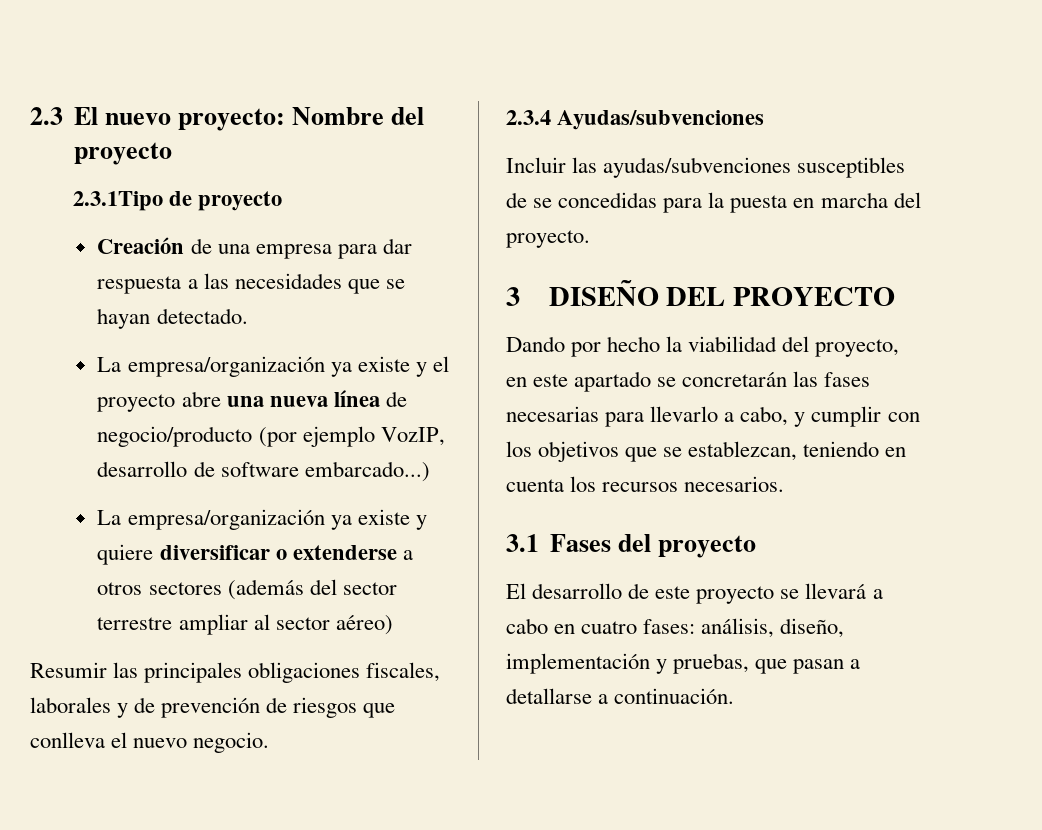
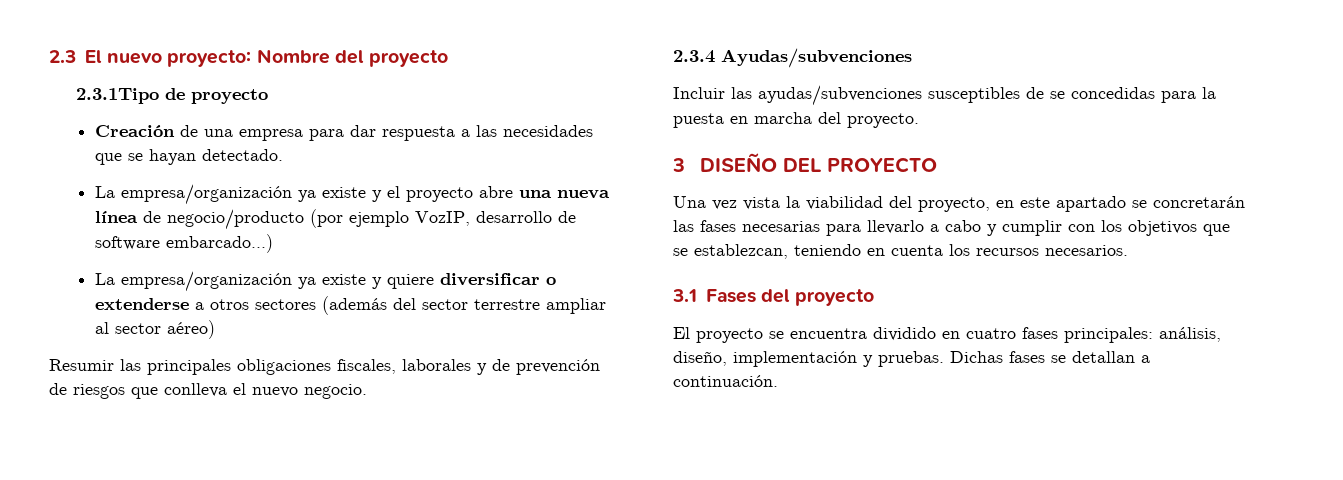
[506,336,661,357] Dando por hecho -> [673,196,780,210] Una vez vista
[740,406,789,426] cabo, -> [945,220,981,232] cabo
[532,583,883,604] [506,618,845,638] [506,653,861,674] [506,688,592,704] desarrollo de este proyecto se llevará a cabo en cuatro fases: análisis, diseño, implementación y pruebas, que pasan a detallarse -> [696,327,1221,343] [673,351,1135,367] proyecto se encuentra dividido en cuatro fases principales: análisis, diseño, implementación y pruebas. Dichas fases se detallan

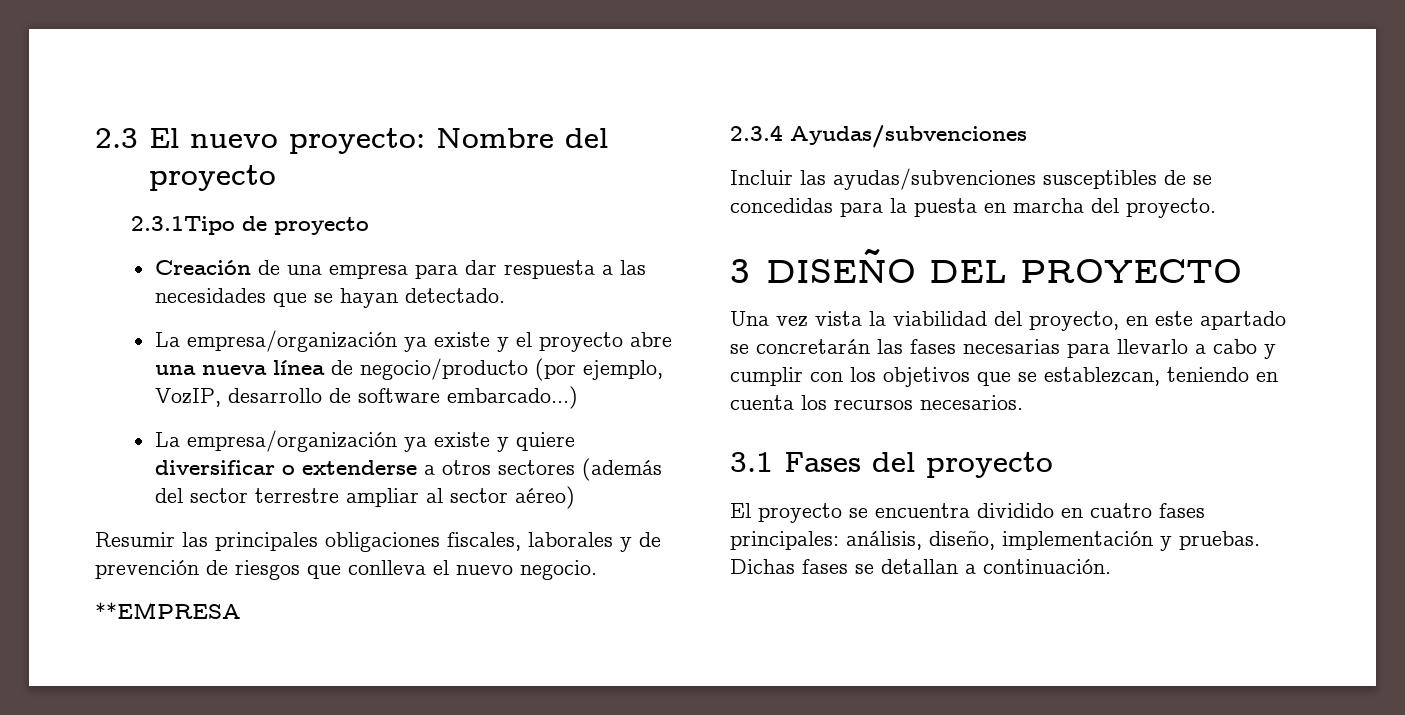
[348,211,409,227] ejemplo -> [582,360,663,380] ejemplo,
(367, 391) none -> [95,602,241,619] // **EMPRESA

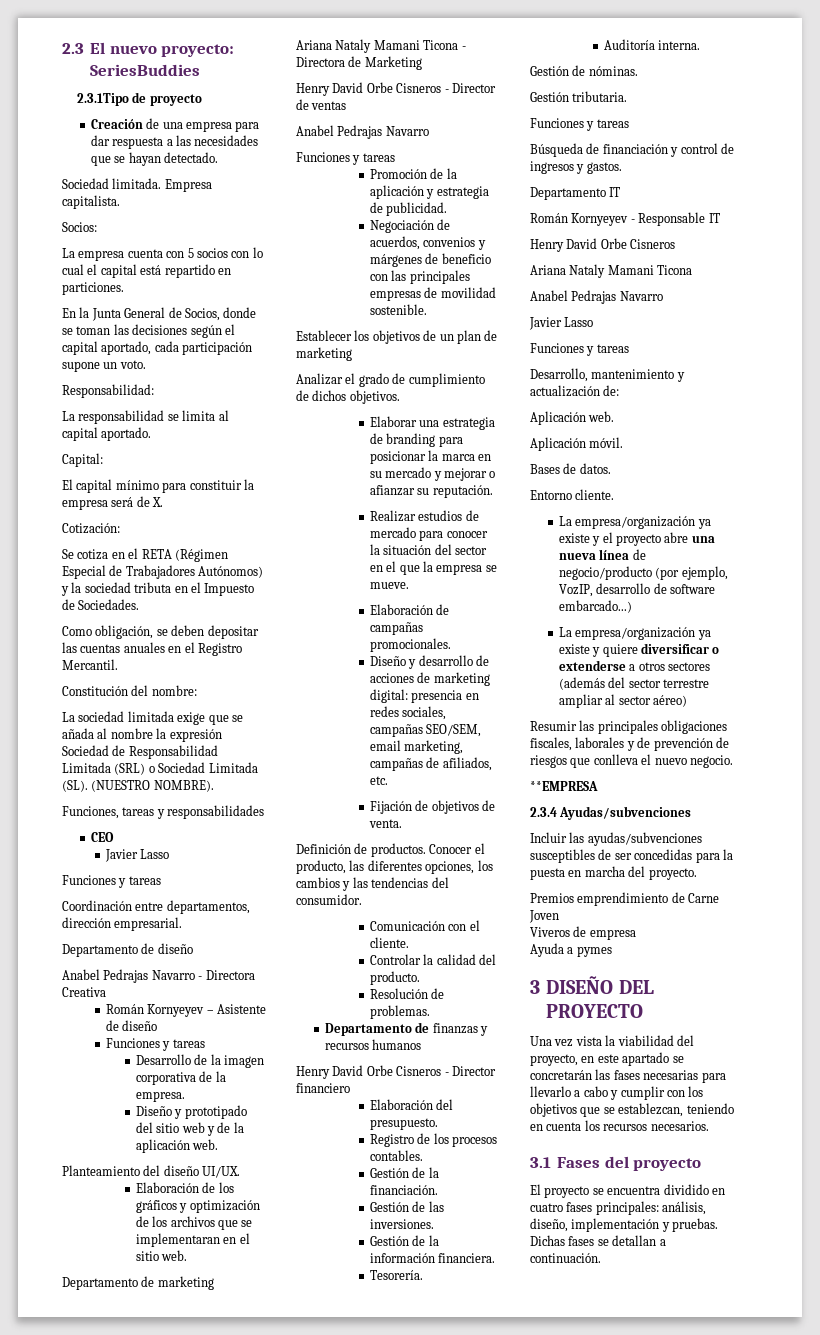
[435,128,608,148] [148,165,276,191] Nombre del proyecto -> [90,64,201,76] SeriesBuddies
(505, 295) none -> [62,178,212,192] [62,195,120,209] [62,222,97,232] [62,247,263,261] [62,264,231,278] [62,282,124,295] [62,307,257,321] [62,324,235,338] [62,341,253,355] [62,360,146,372] [62,384,154,398] [62,410,229,424] [62,427,152,441] [62,453,103,467] [62,479,254,493] [62,496,164,510] [62,523,120,534] [62,548,228,562] [62,565,264,579] [61,582,255,596] [62,599,140,610] [62,625,259,639] [62,642,242,656] [62,659,118,670] [62,685,197,696] [62,711,243,725] [62,728,222,742] [62,745,218,759] [62,762,258,775] [62,780,214,792] [62,805,265,819] [90,832,114,842] [104,849,170,862] [62,875,161,888] [62,900,250,914] [62,917,183,931] [62,943,193,957] [62,969,255,983] [62,987,106,997] [105,1004,266,1017] [105,1020,158,1031] [105,1038,205,1051] [135,1054,265,1068] [135,1071,226,1085] [135,1091,185,1102] [135,1105,247,1119] [135,1122,244,1136] [135,1139,219,1153] [62,1165,241,1178] [135,1182,234,1193] [135,1200,260,1213] [135,1216,253,1230] [135,1233,250,1247] [135,1250,188,1261] [62,1276,214,1290] [296,39,466,53] [296,56,422,70] [296,82,496,96] [296,99,347,110] [296,125,429,139] [296,152,395,165] [369,168,457,179] [369,185,489,199] [369,202,448,216] [369,219,451,233] [369,236,486,250] [369,253,491,267] [369,270,470,284] [369,287,496,301] [369,304,427,315] [296,330,498,344] [296,347,352,361] [296,373,485,387] [296,390,400,404] [369,416,495,430] [369,433,463,447] [369,450,492,464] [369,467,496,481] [369,485,493,498] [369,510,479,522] [369,527,488,541] [369,544,488,555] [369,561,497,575] [369,582,409,589] [369,604,450,615] [369,622,423,635] [369,638,451,652] [369,655,490,669] [369,672,490,686] [369,689,479,703] [369,706,447,720] [369,724,482,737] [369,740,464,754] [369,757,492,771] [369,776,388,785] [369,800,496,814] [368,819,402,828] [296,843,485,857] [296,860,493,874] [296,877,449,891] [296,894,362,905] [369,920,480,931] [369,937,409,948] [369,954,497,965] [369,971,420,985] [369,988,445,999] [369,1005,430,1019] [324,1022,488,1036] [324,1039,422,1050] [296,1065,496,1079] [296,1083,350,1093] [369,1099,454,1110] [369,1118,438,1130] [369,1133,498,1147] [369,1150,423,1161] [369,1167,439,1178] [369,1185,438,1195] [369,1201,444,1212] [369,1219,434,1229] [369,1235,439,1246] [369,1253,496,1263] [369,1270,423,1280] [603,39,701,50] [530,65,638,76] [530,91,628,102] [530,118,629,131] [530,143,734,157] [530,161,622,174] [530,187,621,200] [530,212,720,226] [530,238,676,252] [530,264,693,278] [530,290,663,304] [529,317,594,330] [530,343,629,356] [530,368,685,382] [530,385,620,397] [530,411,615,425] [530,437,624,451] [530,463,611,474] [530,489,615,500] // Sociedad limitada. Empresa capitalista. // Socios: // La empresa cuenta con 5 socios con lo cual el capital está repartido en particiones. // En la Junta General de Socios, donde se toman las decisiones según el capital aportado, cada participación supone un voto. // Responsabilidad: // La responsabilidad se limita al capital aportado. // Capital: // El capital mínimo para constituir la empresa será de X. // Cotización: // Se cotiza en el RETA (Régimen Especial de Trabajadores Autónomos) y la sociedad tributa en el Impuesto de Sociedades. // Como obligación, se deben depositar las cuentas anuales en el Registro Mercantil. // Constitución del nombre: // La sociedad limitada exige que se añada al nombre la expresión Sociedad de Responsabilidad Limitada (SRL) o Sociedad Limitada (SL). (NUESTRO NOMBRE). // Funciones, tareas y responsabilidades // CEO // Javier Lasso // Funciones y tareas // Coordinación entre departamentos, dirección empresarial. // Departamento de diseño // Anabel Pedrajas Navarro - Directora Creativa // Román Kornyeyev – Asistente de diseño // Funciones y tareas // Desarrollo de la imagen corporativa de la empresa. // Diseño y prototipado del sitio web y de la aplicación web. // Planteamiento del diseño UI/UX. // Elaboración de los gráficos y optimización de los archivos que se implementaran en el sitio web. // Departamento de marketing // Ariana Nataly Mamani Ticona - Directora de Marketing // Henry David Orbe Cisneros - Director de ventas // Anabel Pedrajas Navarro // Funciones y tareas // Promoción de la aplicación y estrategia de publicidad. // Negociación de acuerdos, convenios y márgenes de beneficio con las principales empresas de movilidad sostenible. // Establecer los objetivos de un plan de marketing // Analizar el grado de cumplimiento de dichos objetivos. // Elaborar una estrategia de branding para posicionar la marca en su mercado y mejorar o afianzar su reputación. // Realizar estudios de mercado para conocer la situación del sector en el que la empresa se mueve. // Elaboración de campañas promocionales. // Diseño y desarrollo de acciones de marketing digital: presencia en redes sociales, campañas SEO/SEM, email marketing, campañas de afiliados, etc. // Fijación de objetivos de venta. // Definición de productos. Conocer el producto, las diferentes opciones, los cambios y las tendencias del consumidor. // Comunicación con el cliente. // Controlar la calidad del producto. // Resolución de problemas. // Departamento de finanzas y recursos humanos // Henry David Orbe Cisneros - Director financiero // Elaboración del presupuesto. // Registro de los procesos contables. // Gestión de la financiación. // Gestión de las inversiones. // Gestión de la información financiera. // Tesorería. // Auditoría interna. // Gestión de nóminas. // Gestión tributaria. // Funciones y tareas // Búsqueda de financiación y control de ingresos y gastos. // Departamento IT // Román Kornyeyev - Responsable IT // Henry David Orbe Cisneros // Ariana Nataly Mamani Ticona // Anabel Pedrajas Navarro // Javier Lasso // Funciones y tareas // Desarrollo, mantenimiento y actualización de: // Aplicación web. // Aplicación móvil. // Bases de datos. // Entorno cliente.
[1193,175,1212,185] se -> [614,853,632,860] ser
(1216, 208) none -> [530,892,720,906] [529,910,559,923] [530,926,636,940] [530,943,612,957] // Premios emprendimiento de Carne Joven // Viveros de empresa // Ayuda a pymes

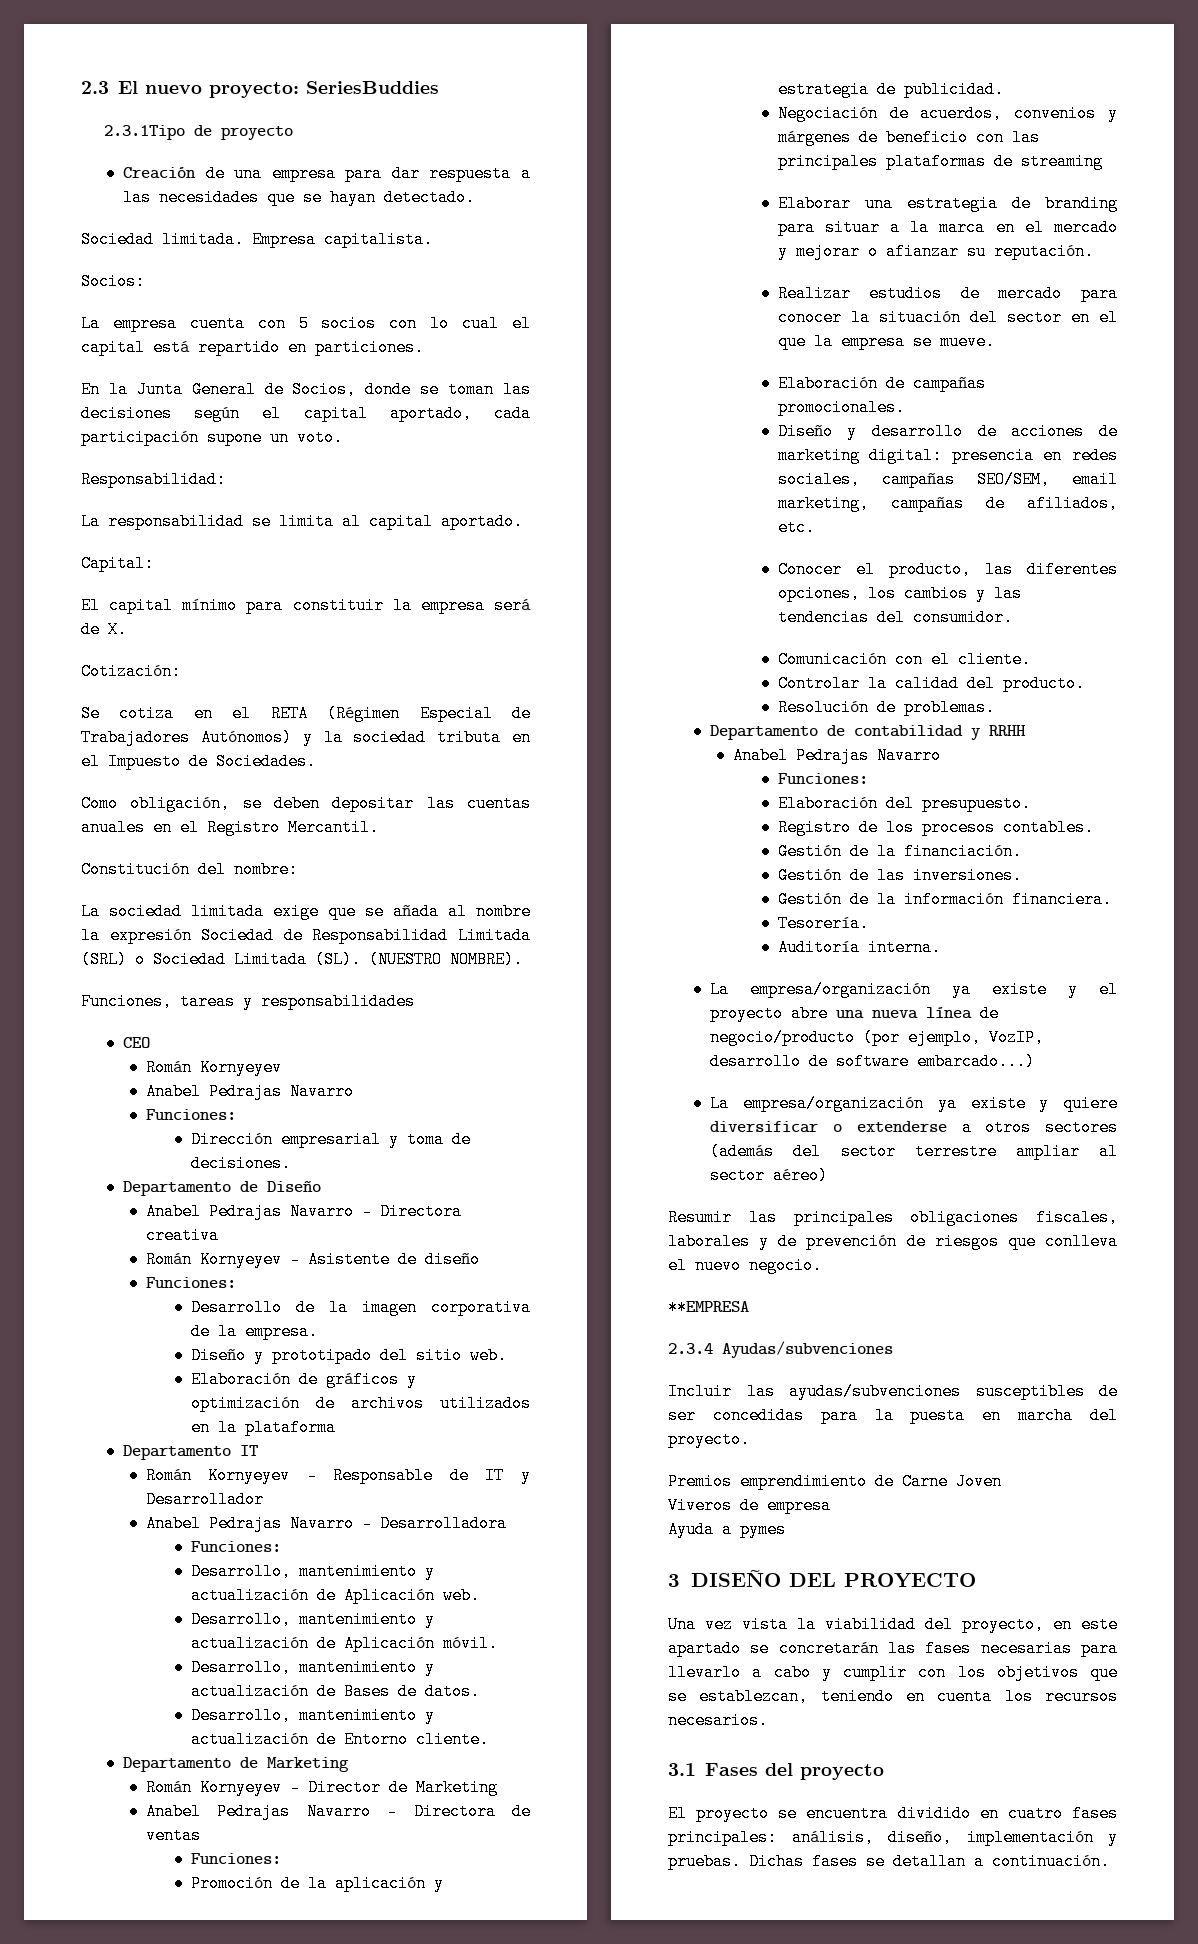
[104,849,170,862] [62,875,161,888] [62,900,250,914] [62,917,183,931] [62,943,193,957] [62,969,255,983] [62,987,106,997] Javier Lasso // Funciones y tareas // Coordinación entre departamentos, dirección empresarial. // Departamento de diseño // Anabel Pedrajas Navarro - Directora Creativa -> [145,1059,282,1076] [145,1083,354,1100] [145,1109,236,1120] [190,1131,471,1148] [190,1155,291,1172] [123,1181,322,1196] [145,1203,462,1220] [145,1227,219,1244] Román Kornyeyev // Anabel Pedrajas Navarro // Funciones: // Dirección empresarial y toma de decisiones. // Departamento de Diseño // Anabel Pedrajas Navarro – Directora creativa
[105,1038,205,1051] Funciones y tareas -> [145,1277,236,1288] Funciones:
[181,1122,244,1136] [135,1139,219,1153] [62,1165,241,1178] [135,1182,234,1193] web y de la aplicación web. // Planteamiento del diseño UI/UX. // Elaboración de los -> [469,1347,507,1364] [190,1371,318,1388] web. // Elaboración de
[152,1216,253,1230] [135,1233,250,1247] [135,1250,188,1261] [62,1276,214,1290] [296,39,466,53] [296,56,422,70] [296,82,496,96] [296,99,347,110] [296,125,429,139] [296,152,395,165] los archivos que se implementaran en el sitio web. // Departamento de marketing // Ariana Nataly Mamani Ticona - Directora de Marketing // Henry David Orbe Cisneros - Director de ventas // Anabel Pedrajas Navarro // Funciones y tareas -> [350,1395,531,1412] [190,1419,336,1436] [123,1445,259,1460] [145,1467,531,1484] [145,1491,264,1508] [145,1515,507,1532] [190,1541,281,1552] [190,1563,435,1580] [190,1587,480,1604] [190,1611,435,1628] [190,1635,498,1652] [190,1659,435,1676] [190,1683,480,1700] [190,1707,435,1724] [190,1731,489,1748] [123,1757,350,1772] [145,1779,498,1796] [145,1803,531,1820] [145,1827,201,1844] [190,1853,281,1864] archivos utilizados en la plataforma // Departamento IT // Román Kornyeyev – Responsable de IT y Desarrollador // Anabel Pedrajas Navarro – Desarrolladora // Funciones: // Desarrollo, mantenimiento y actualización de Aplicación web. // Desarrollo, mantenimiento y actualización de Aplicación móvil. // Desarrollo, mantenimiento y actualización de Bases de datos. // Desarrollo, mantenimiento y actualización de Entorno cliente. // Departamento de Marketing // Román Kornyeyev – Director de Marketing // Anabel Pedrajas Navarro – Directora de ventas // Funciones:
[369,287,496,301] [369,304,427,315] [296,330,498,344] [296,347,352,361] [296,373,485,387] [296,390,400,404] empresas de movilidad sostenible. // Establecer los objetivos de un plan de marketing // Analizar el grado de cumplimiento de dichos objetivos. -> [885,153,1103,170] plataformas de streaming
[369,451,426,464] posicionar -> [824,219,901,236] situar a
[369,471,382,478] su -> [1024,219,1044,236] el
[369,800,496,814] [368,819,402,828] [296,843,426,857] Fijación de objetivos de venta. // Definición de productos. -> (815, 527) none
[432,1023,488,1036] [324,1039,422,1050] [296,1065,496,1079] [296,1083,350,1093] finanzas y recursos humanos // Henry David Orbe Cisneros - Director financiero -> [854,725,1027,740] [732,747,941,764] [777,773,868,784] contabilidad y RRHH // Anabel Pedrajas Navarro // Funciones:
[530,65,638,76] [530,91,628,102] [530,118,629,131] [530,143,734,157] [530,161,622,174] [530,187,621,200] [530,212,720,226] [530,238,676,252] [530,264,693,278] [530,290,663,304] [529,317,594,330] [530,343,629,356] [530,368,685,382] [530,385,620,397] [530,411,615,425] [530,437,624,451] [530,463,611,474] [530,489,615,500] // Gestión de nóminas. // Gestión tributaria. // Funciones y tareas // Búsqueda de financiación y control de ingresos y gastos. // Departamento IT // Román Kornyeyev - Responsable IT // Henry David Orbe Cisneros // Ariana Nataly Mamani Ticona // Anabel Pedrajas Navarro // Javier Lasso // Funciones y tareas // Desarrollo, mantenimiento y actualización de: // Aplicación web. // Aplicación móvil. // Bases de datos. // Entorno cliente. -> (941, 947) none

